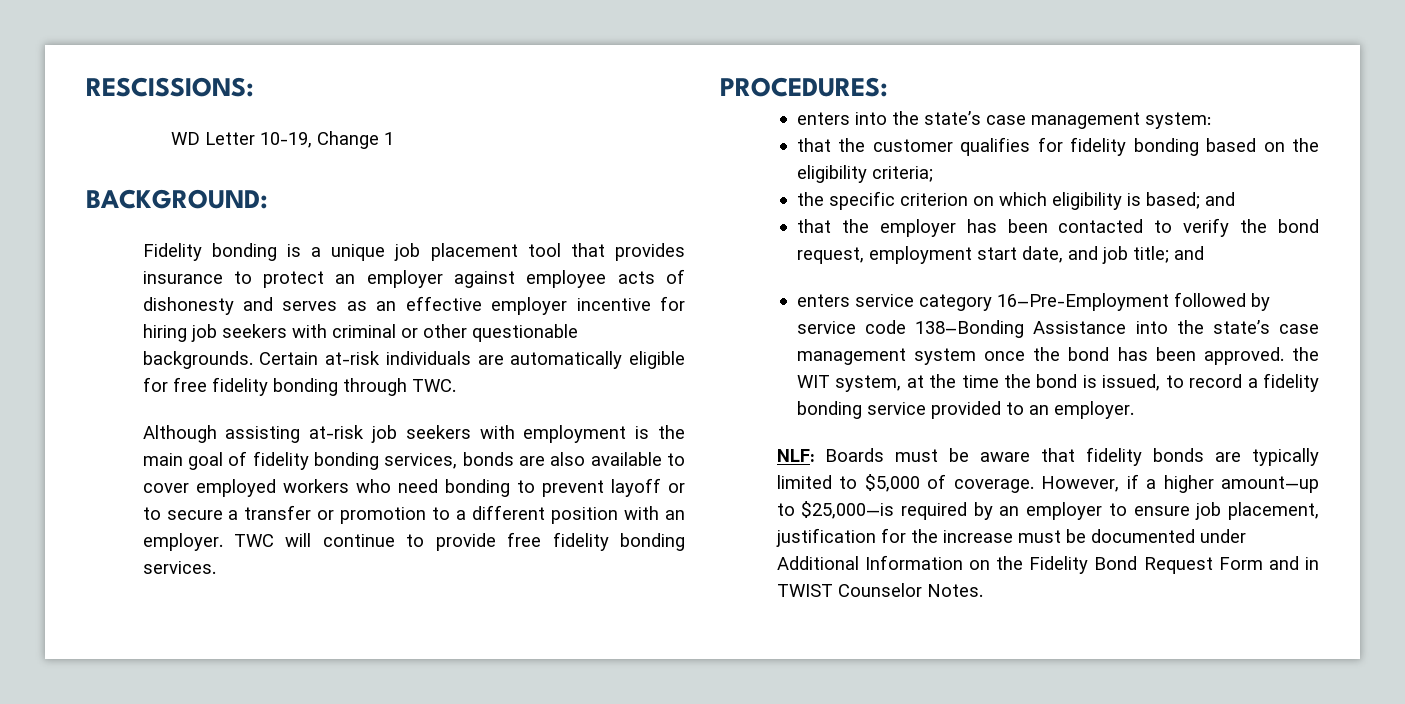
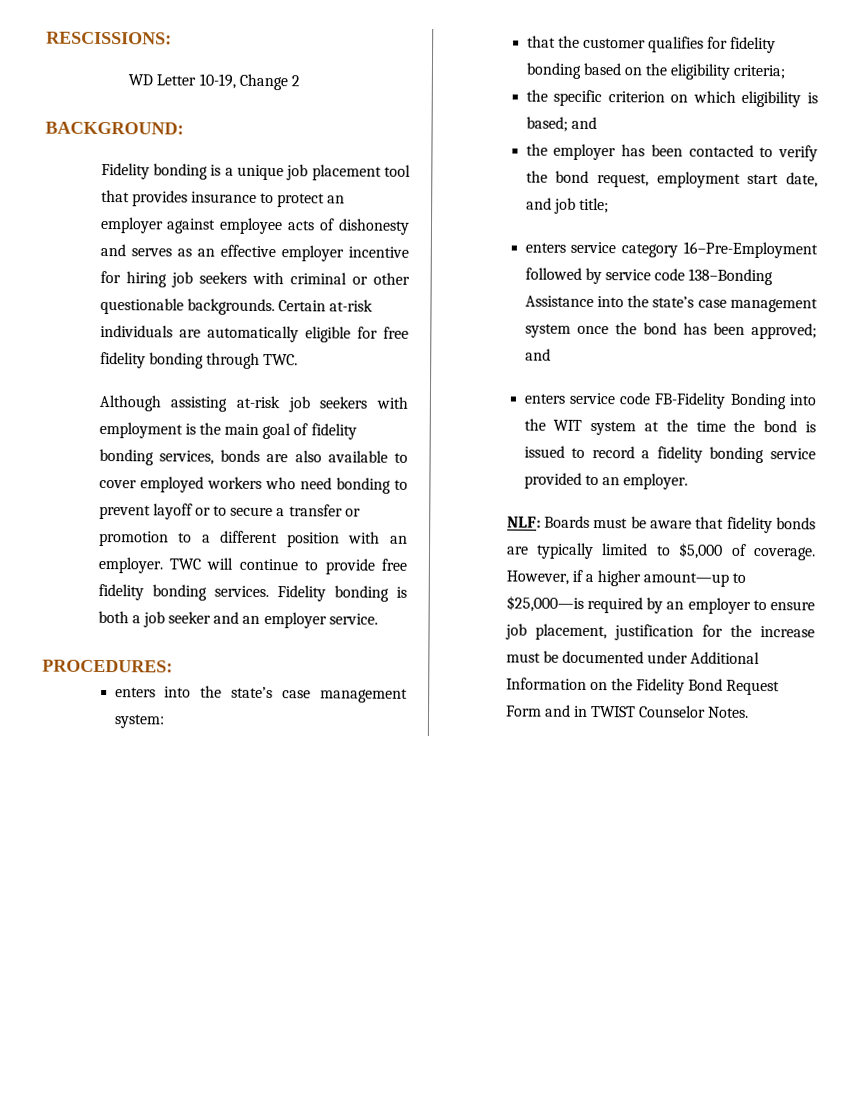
[383,132,394,145] 1 -> [290,75,300,87] 2
(216, 567) none -> [276,585,407,602] [97,610,378,629] Fidelity bonding is both a job seeker and an employer service.
[796,219,831,233] that -> (597, 123) none
[1173,246,1204,260] and -> (609, 205) none
[1203,347,1284,365] approved. -> [751,322,817,340] [524,348,551,361] [523,392,816,410] approved; and // enters service code FB-Fidelity Bonding into
[835,375,902,392] system, -> [590,420,637,436] system
[1102,374,1161,391] issued, -> [523,445,565,458] issued

